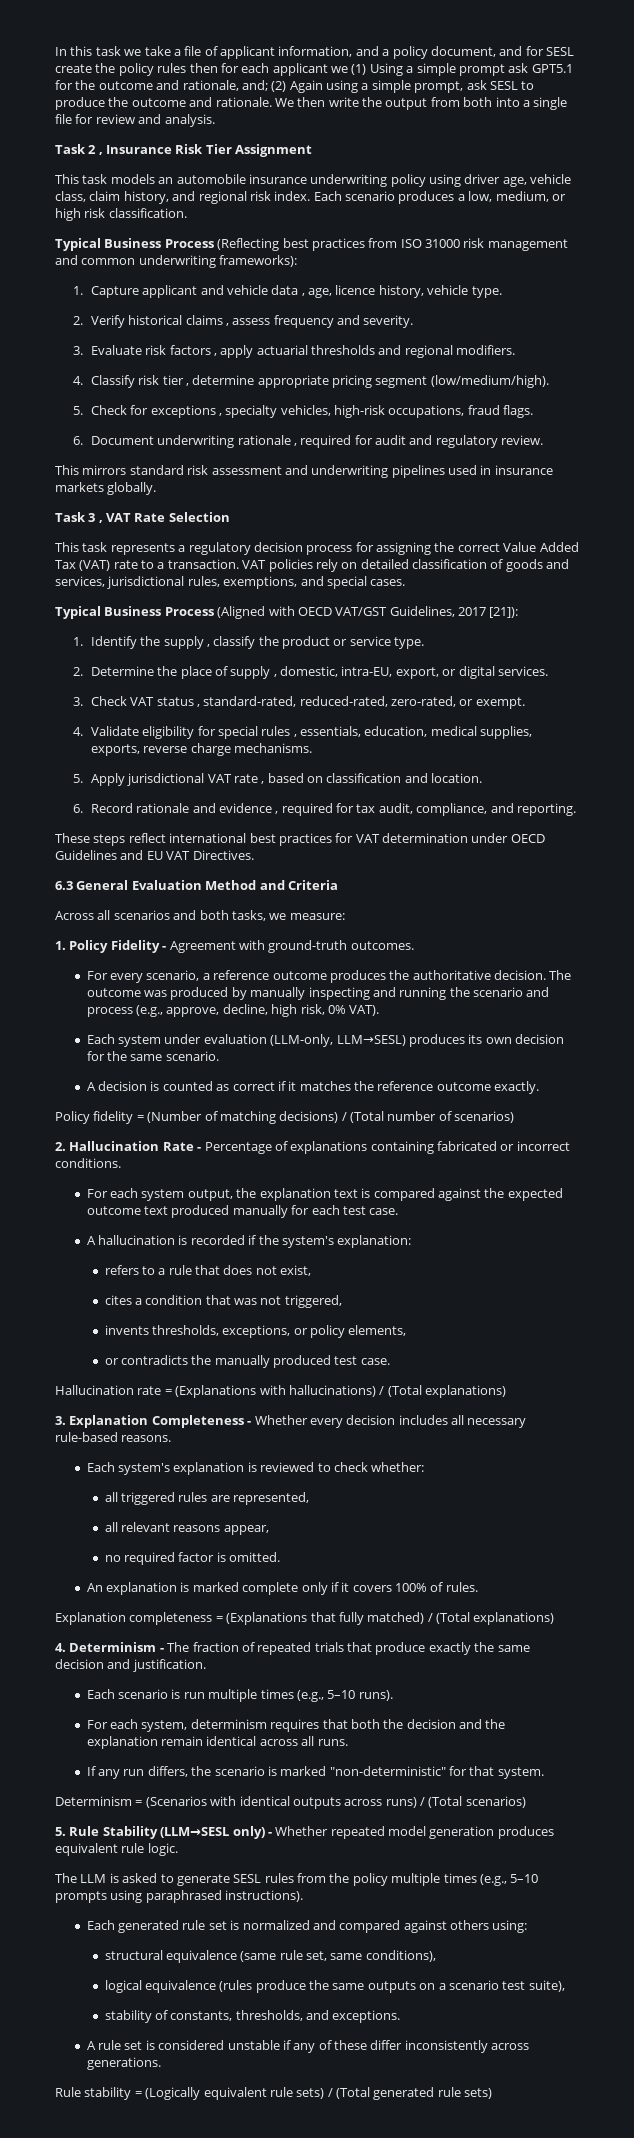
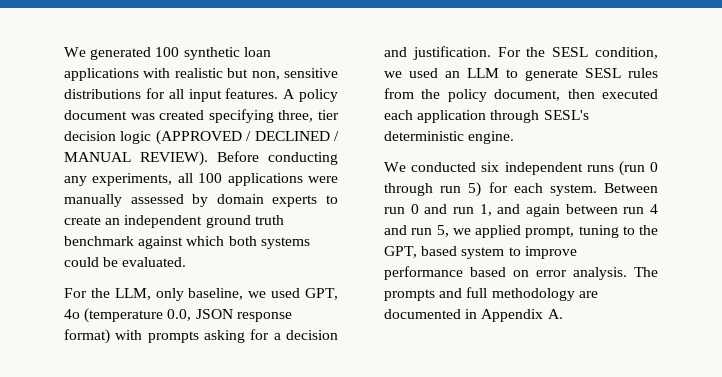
[55,46,574,59] [55,63,573,76] [55,80,535,93] [55,97,568,110] [55,114,215,127] [55,144,313,157] [55,174,572,187] [55,191,566,204] [55,208,187,221] [55,238,568,251] [55,255,298,268] [72,285,502,298] [72,315,414,328] [72,345,516,358] [72,375,549,388] [72,405,534,418] [72,435,544,448] [55,465,553,478] [55,482,157,495] [55,512,230,523] [55,542,579,555] [55,559,570,572] [55,576,406,589] [55,606,519,619] [72,636,425,649] [72,666,548,679] [72,696,525,709] [72,726,533,739] [90,743,312,756] [72,773,483,786] [72,803,576,816] [55,833,545,846] [55,850,254,860] [55,880,338,890] [55,910,345,921] [55,940,414,953] [86,970,572,983] [86,987,550,1000] [86,1004,380,1017] [86,1034,565,1047] [86,1051,219,1061] [86,1081,540,1094] [55,1111,515,1124] [55,1141,570,1154] [55,1158,121,1168] [86,1188,563,1201] [86,1205,399,1218] [86,1235,412,1248] [104,1265,312,1276] [104,1295,342,1308] [104,1325,407,1338] [104,1355,390,1368] [55,1385,506,1398] [55,1415,527,1428] [55,1432,172,1442] [86,1462,425,1475] [104,1492,310,1505] [104,1522,269,1535] [104,1552,281,1565] [86,1582,478,1595] [55,1612,555,1625] [55,1642,530,1655] [55,1659,206,1672] [86,1689,393,1702] [86,1719,506,1732] [86,1736,348,1749] [86,1766,544,1779] [55,1796,526,1809] [55,1826,554,1839] [55,1843,178,1856] [55,1873,158,1883] In this task we take a file of applicant information, and a policy document, and for SESL create the policy rules then for each applicant we (1) Using a simple prompt ask GPT5.1 for the outcome and rationale, and; (2) Again using a simple prompt, ask SESL to produce the outcome and rationale. We then write the output from both into a single file for review and analysis. // Task 2 , Insurance Risk Tier Assignment // This task models an automobile insurance underwriting policy using driver age, vehicle class, claim history, and regional risk index. Each scenario produces a low, medium, or high risk classification. // Typical Business Process (Reflecting best practices from ISO 31000 risk management and common underwriting frameworks): // 1. Capture applicant and vehicle data , age, licence history, vehicle type. // 2. Verify historical claims , assess frequency and severity. // 3. Evaluate risk factors , apply actuarial thresholds and regional modifiers. // 4. Classify risk tier , determine appropriate pricing segment (low/medium/high). // 5. Check for exceptions , specialty vehicles, high-risk occupations, fraud flags. // 6. Document underwriting rationale , required for audit and regulatory review. // This mirrors standard risk assessment and underwriting pipelines used in insurance markets globally. // Task 3 , VAT Rate Selection // This task represents a regulatory decision process for assigning the correct Value Added Tax (VAT) rate to a transaction. VAT policies rely on detailed classification of goods and services, jurisdictional rules, exemptions, and special cases. // Typical Business Process (Aligned with OECD VAT/GST Guidelines, 2017 [21]): // 1. Identify the supply , classify the product or service type. // 2. Determine the place of supply , domestic, intra-EU, export, or digital services. // 3. Check VAT status , standard-rated, reduced-rated, zero-rated, or exempt. // 4. Validate eligibility for special rules , essentials, education, medical supplies, exports, reverse charge mechanisms. // 5. Apply jurisdictional VAT rate , based on classification and location. // 6. Record rationale and evidence , required for tax audit, compliance, and reporting. // These steps reflect international best practices for VAT determination under OECD Guidelines and EU VAT Directives. // 6.3 General Evaluation Method and Criteria // Across all scenarios and both tasks, we measure: // 1. Policy Fidelity - Agreement with ground-truth outcomes. // For every scenario, a reference outcome produces the authoritative decision. The outcome was produced by manually inspecting and running the scenario and process (e.g., approve, decline, high risk, 0% VAT). // Each system under evaluation (LLM-only, LLM→SESL) produces its own decision for the same scenario. // A decision is counted as correct if it matches the reference outcome exactly. // Policy fidelity = (Number of matching decisions) / (Total number of scenarios) // 2. Hallucination Rate - Percentage of explanations containing fabricated or incorrect conditions. // For each system output, the explanation text is compared against the expected outcome text produced manually for each test case. // A hallucination is recorded if the system's explanation: // refers to a rule that does not exist, // cites a condition that was not triggered, // invents thresholds, exceptions, or policy elements, // or contradicts the manually produced test case. // Hallucination rate = (Explanations with hallucinations) / (Total explanations) // 3. Explanation Completeness - Whether every decision includes all necessary rule-based reasons. // Each system's explanation is reviewed to check whether: // all triggered rules are represented, // all relevant reasons appear, // no required factor is omitted. // An explanation is marked complete only if it covers 100% of rules. // Explanation completeness = (Explanations that fully matched) / (Total explanations) // 4. Determinism - The fraction of repeated trials that produce exactly the same decision and justification. // Each scenario is run multiple times (e.g., 5–10 runs). // For each system, determinism requires that both the decision and the explanation remain identical across all runs. // If any run differs, the scenario is marked "non-deterministic" for that system. // Determinism = (Scenarios with identical outputs across runs) / (Total scenarios) // 5. Rule Stability (LLM→SESL only) - Whether repeated model generation produces equivalent rule logic. // The LLM is asked -> [64,47,271,60] [64,68,338,81] [64,88,338,102] [64,109,339,123] [64,130,339,145] [64,151,338,166] [64,173,338,186] [64,194,338,207] [64,215,284,228] [64,236,310,249] [64,257,187,267] [64,288,338,301] [64,308,292,323] [64,329,338,344] [384,46,658,60] [384,68,499,78] We generated 100 synthetic loan applications with realistic but non, sensitive distributions for all input features. A policy document was created specifying three, tier decision logic (APPROVED / DECLINED / MANUAL REVIEW). Before conducting any experiments, all 100 applications were manually assessed by domain experts to create an independent ground truth benchmark against which both systems could be evaluated. // For the LLM, only baseline, we used GPT, 4o (temperature 0.0, JSON response format) with prompts asking for a decision and justification. For the SESL condition, we used an LLM
[391,1873,539,1886] [55,1890,304,1903] [86,1920,528,1933] [104,1950,436,1963] [104,1980,565,1993] [104,2010,401,2023] [86,2040,530,2053] [86,2057,161,2070] [55,2087,493,2100] multiple times (e.g., 5–10 prompts using paraphrased instructions). // Each generated rule set is normalized and compared against others using: // structural equivalence (same rule set, same conditions), // logical equivalence (rules produce the same outputs on a scenario test suite), // stability of constants, thresholds, and exceptions. // A rule set is considered unstable if any of these differ inconsistently across generations. // Rule stability = (Logically equivalent rule sets) / (Total generated rule sets) -> [494,89,658,101] [384,110,589,123] [384,131,515,144] [384,161,658,176] [384,182,658,197] [384,204,658,217] [384,225,658,238] [384,246,577,259] [384,266,658,280] [384,287,598,301] [384,309,563,322] document, then executed each application through SESL's deterministic engine. // We conducted six independent runs (run 0 through run 5) for each system. Between run 0 and run 1, and again between run 4 and run 5, we applied prompt, tuning to the GPT, based system to improve performance based on error analysis. The prompts and full methodology are documented in Appendix A.

